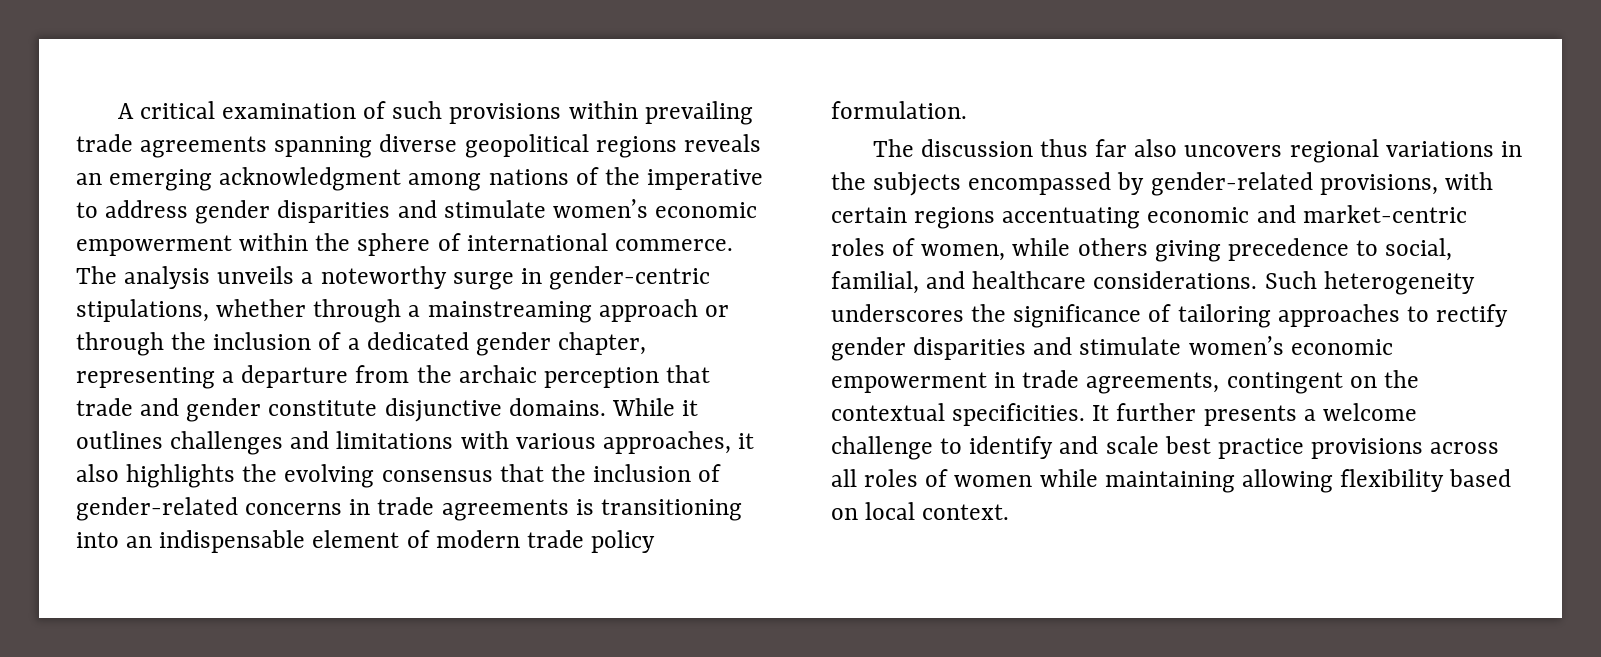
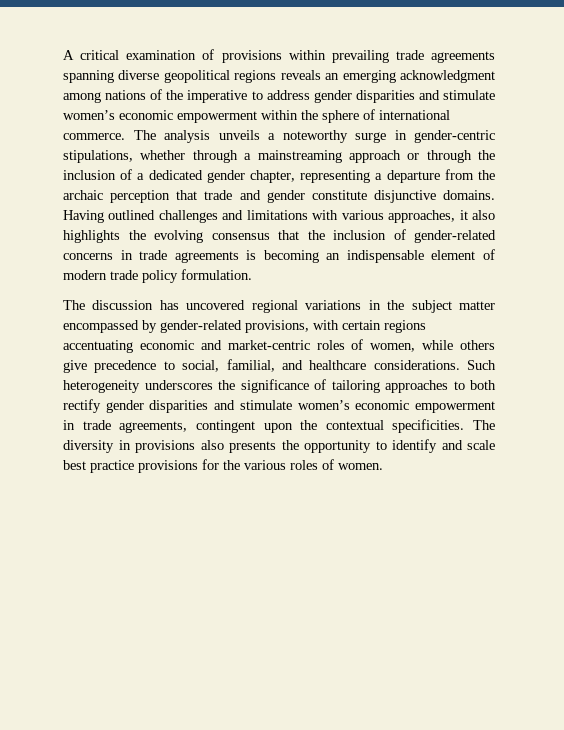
[392,101,443,119] such -> (215, 54) none
[611,398,699,416] [76,431,163,449] While it outlines -> [63,210,156,223] Having outlined
[600,499,742,521] [76,532,119,548] transitioning into -> [263,250,319,263] becoming
[1039,139,1283,157] thus far also uncovers -> [159,300,246,310] has uncovered
[873,172,962,196] subjects -> [411,300,496,313] subject matter
[1154,240,1221,262] giving -> [63,360,87,373] give
(1429, 314) none -> [470,380,496,390] both
[1349,376,1377,388] on -> [263,423,293,433] upon
[1092,403,1417,426] [831,436,933,460] It further presents a welcome challenge -> [473,420,495,430] [63,440,371,453] The diversity in provisions also presents the opportunity
[1430,442,1500,454] [831,469,1512,493] [831,502,1010,520] across all roles of women while maintaining allowing flexibility based on local context. -> [202,459,383,470] for the various roles of women.

